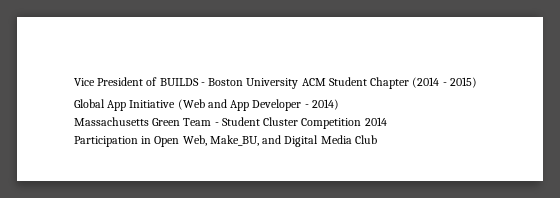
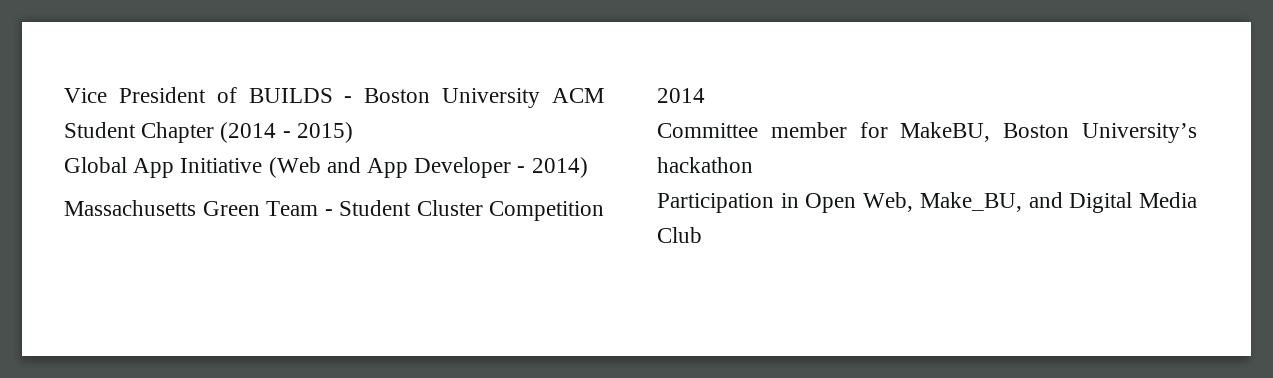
(387, 121) none -> [657,122,1197,143] [657,157,753,173] // Committee member for MakeBU, Boston University’s hackathon

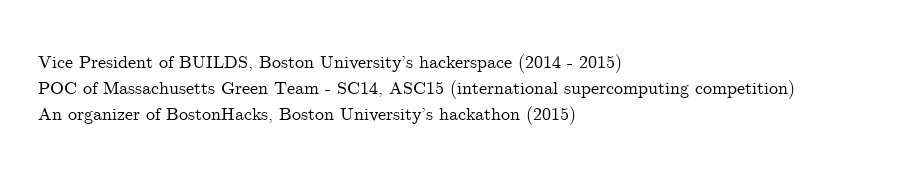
[248,88,604,108] [64,122,353,143] [64,157,588,178] [64,200,604,221] [657,88,705,103] [657,122,1197,143] [657,157,753,173] [657,192,1197,213] [657,227,702,243] BUILDS - Boston University ACM Student Chapter (2014 - 2015) // Global App Initiative (Web and App Developer - 2014) // Massachusetts Green Team - Student Cluster Competition 2014 // Committee member for MakeBU, Boston University’s hackathon // Participation in Open Web, Make_BU, and Digital Media Club -> [179,54,622,73] [38,80,795,99] [38,106,576,125] BUILDS, Boston University’s hackerspace (2014 - 2015) // POC of Massachusetts Green Team - SC14, ASC15 (international supercomputing competition) // An organizer of BostonHacks, Boston University’s hackathon (2015)

